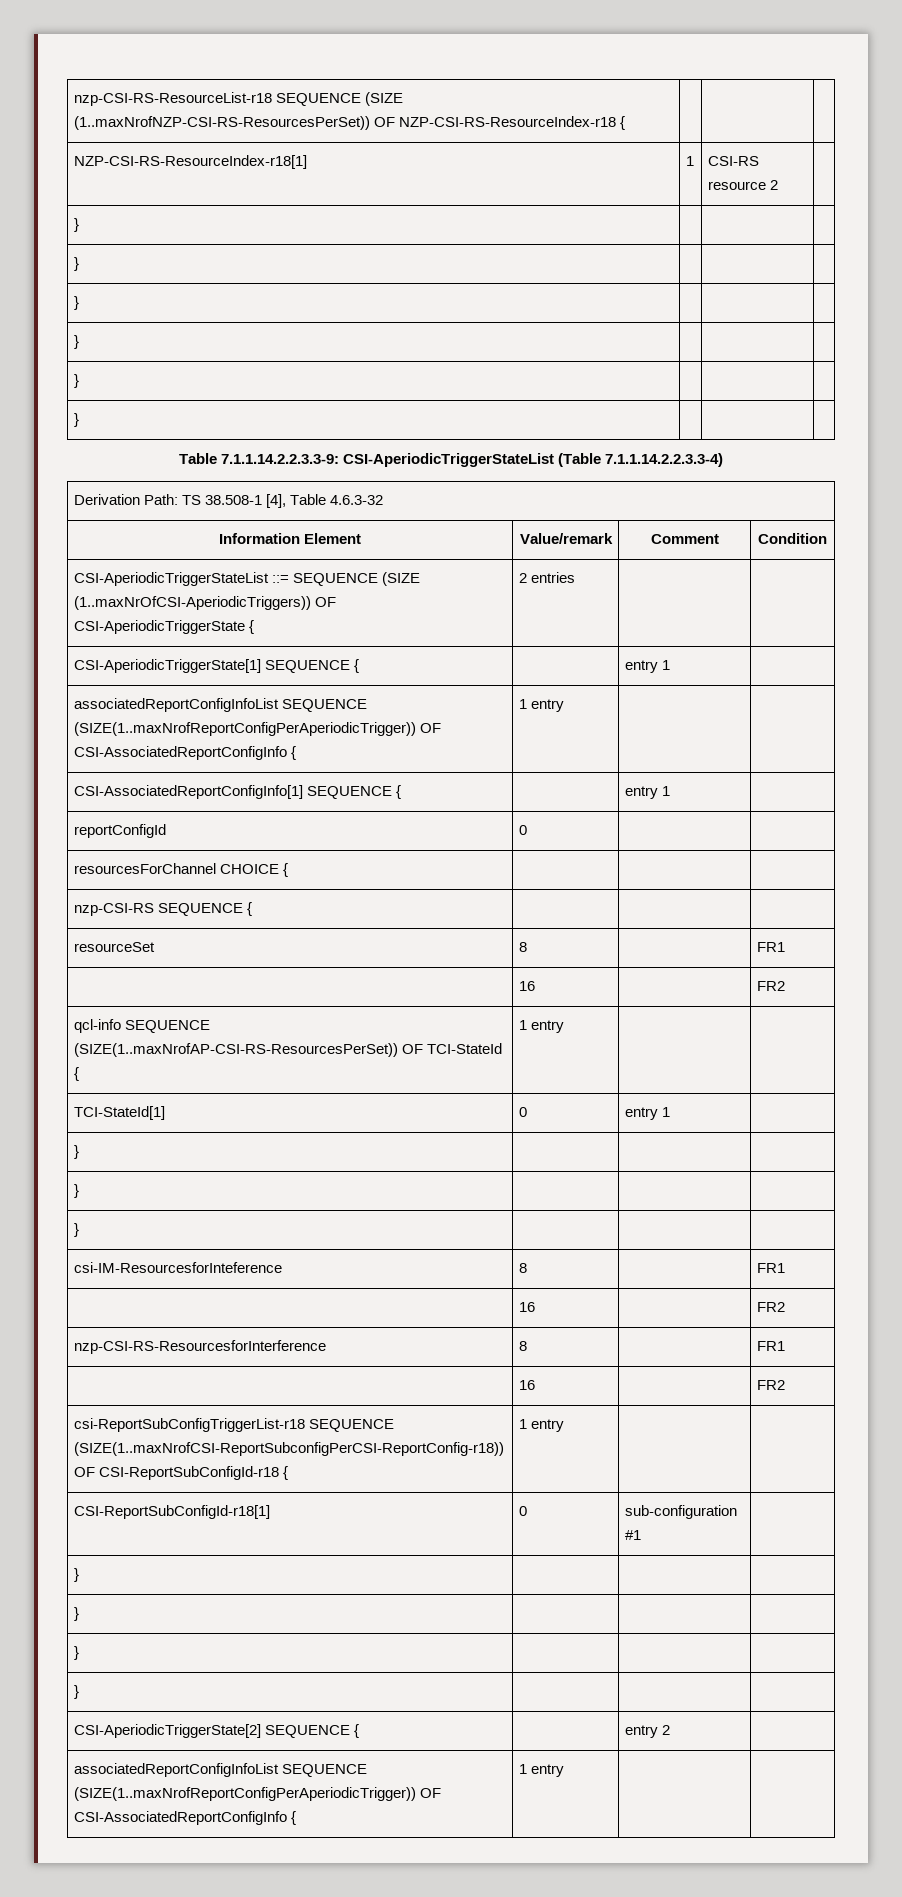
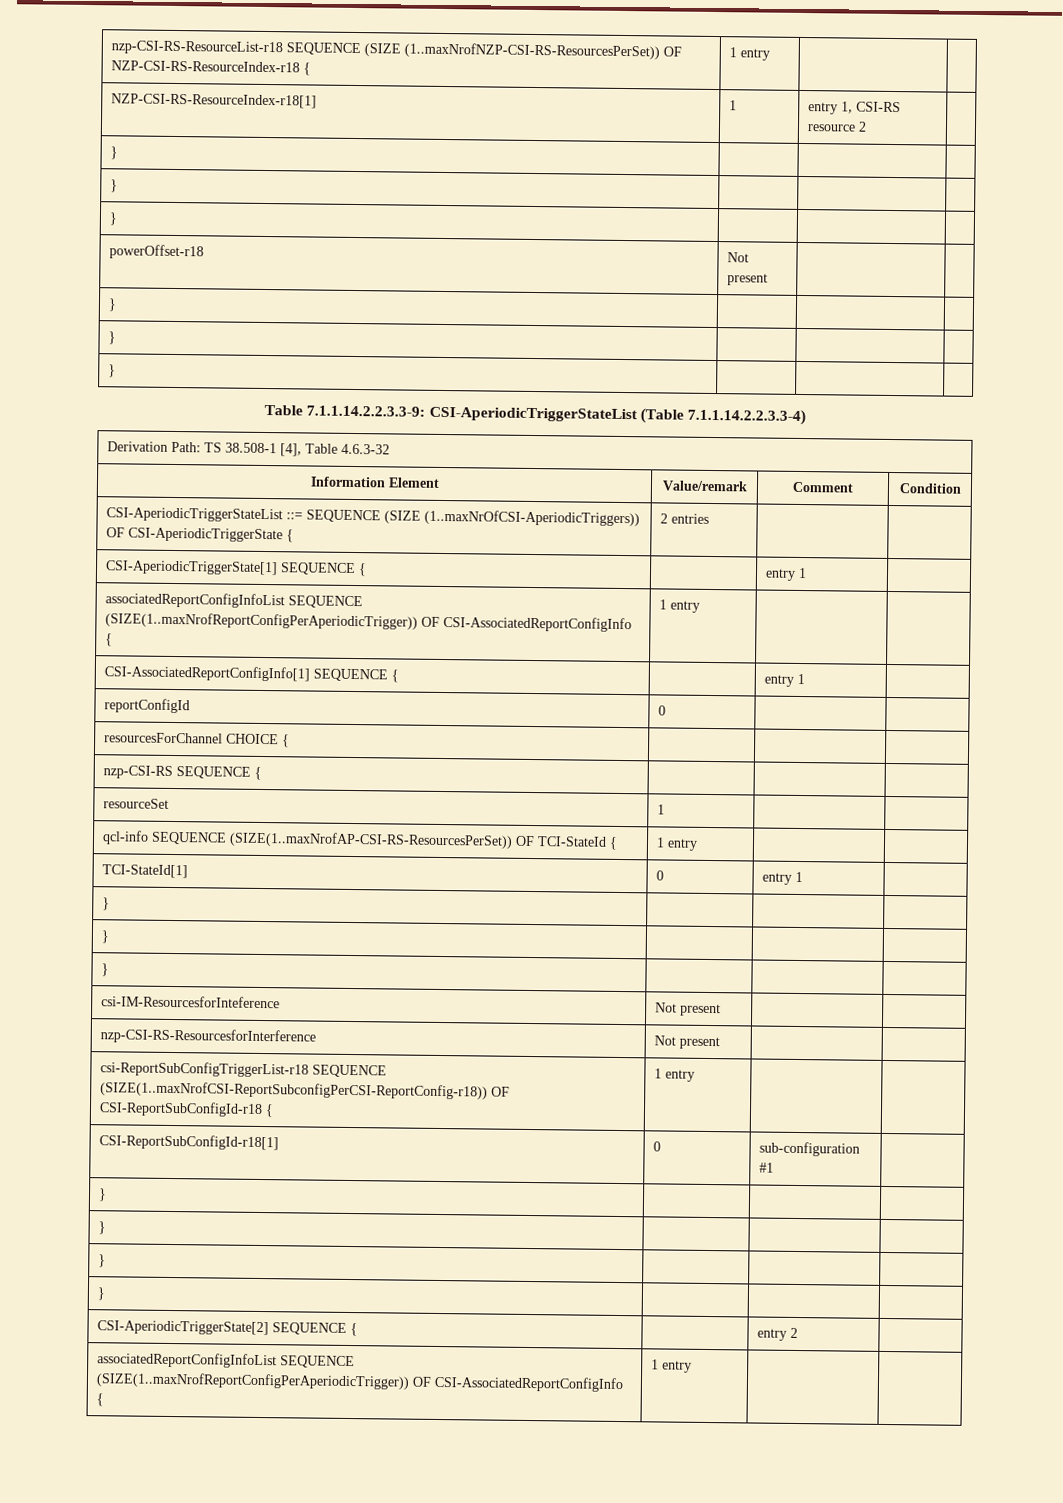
(625, 123) none -> [729,47,771,61] 1 entry
(694, 161) none -> [808,101,854,115] entry 1,
(79, 303) none -> [109,244,205,260] [727,252,750,263] [727,273,769,286] // powerOffset-r18 | Not present | |
[518,942,527,952] [756,942,785,952] [518,981,535,991] [756,981,785,991] 8 | | FR1 // | 16 | | FR2 -> [657,804,666,815] 1 | |
[518,1263,527,1273] [756,1263,785,1273] [518,1302,535,1312] [756,1302,785,1312] [73,1340,326,1354] [518,1341,527,1351] [756,1341,785,1351] [518,1380,535,1390] [756,1380,785,1390] 8 | | FR1 // | 16 | | FR2 // nzp-CSI-RS-ResourcesforInterference | 8 | | FR1 // | 16 | | FR2 -> [655,1002,722,1017] [100,1028,317,1045] [654,1035,721,1050] Not present | | // nzp-CSI-RS-ResourcesforInterference | Not present | |

